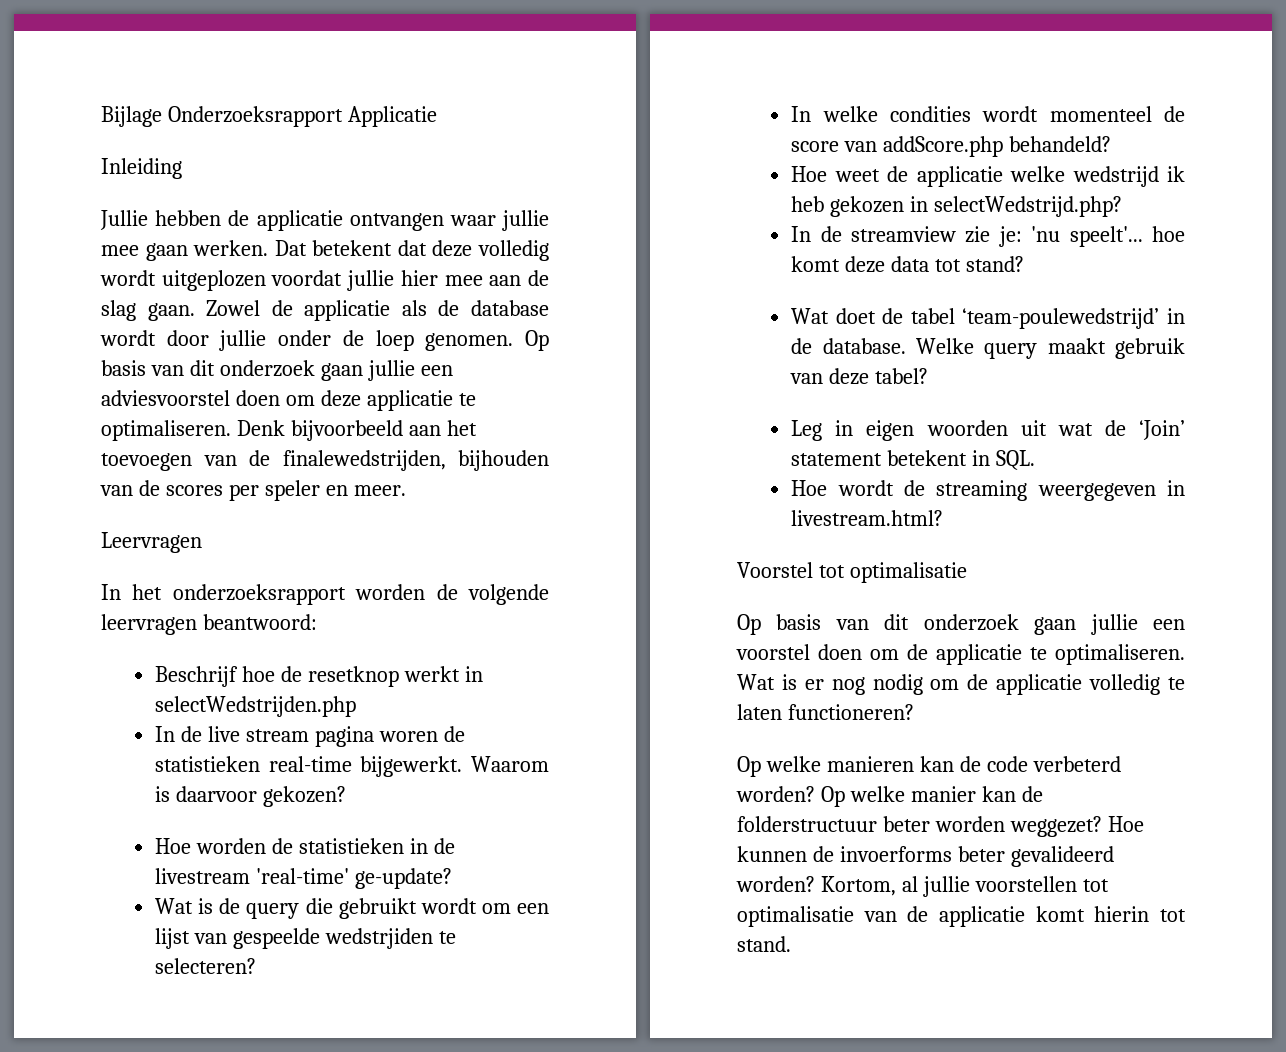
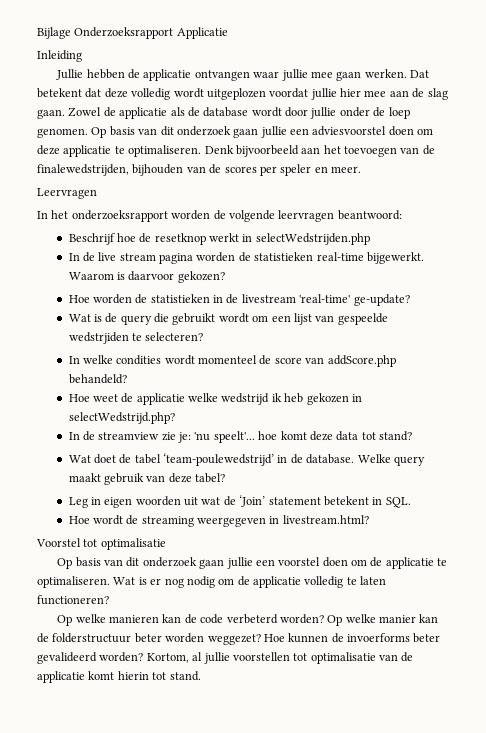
[378,731,438,742] woren -> [196,252,236,262] worden

